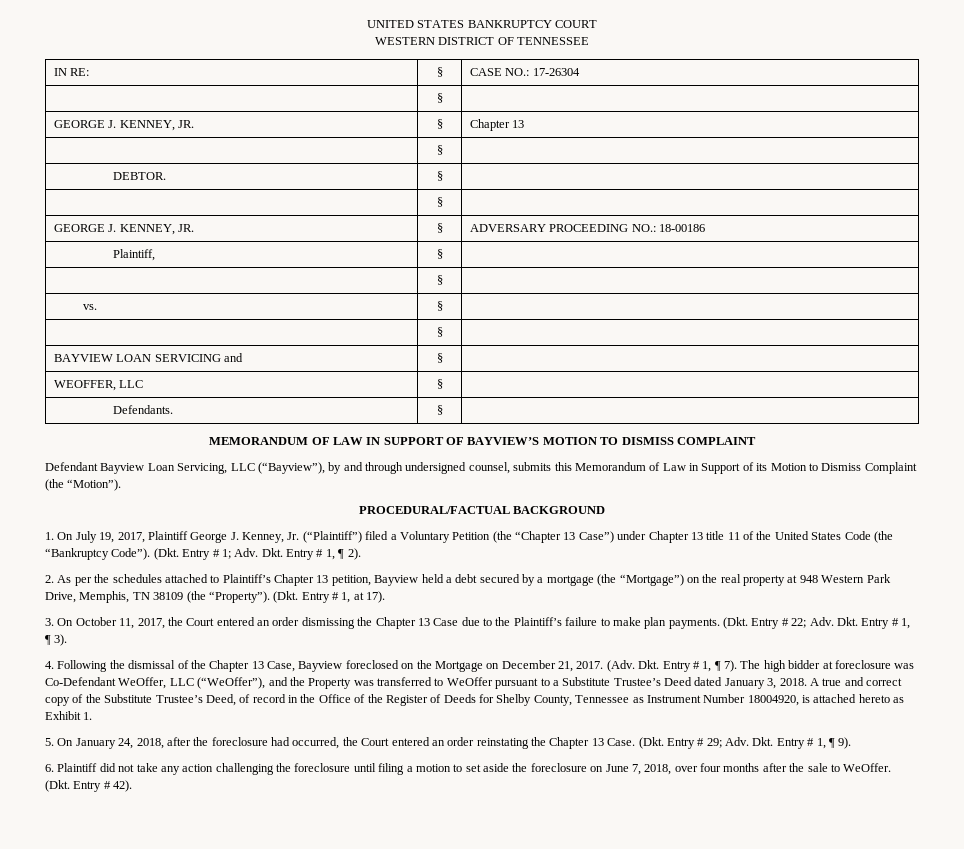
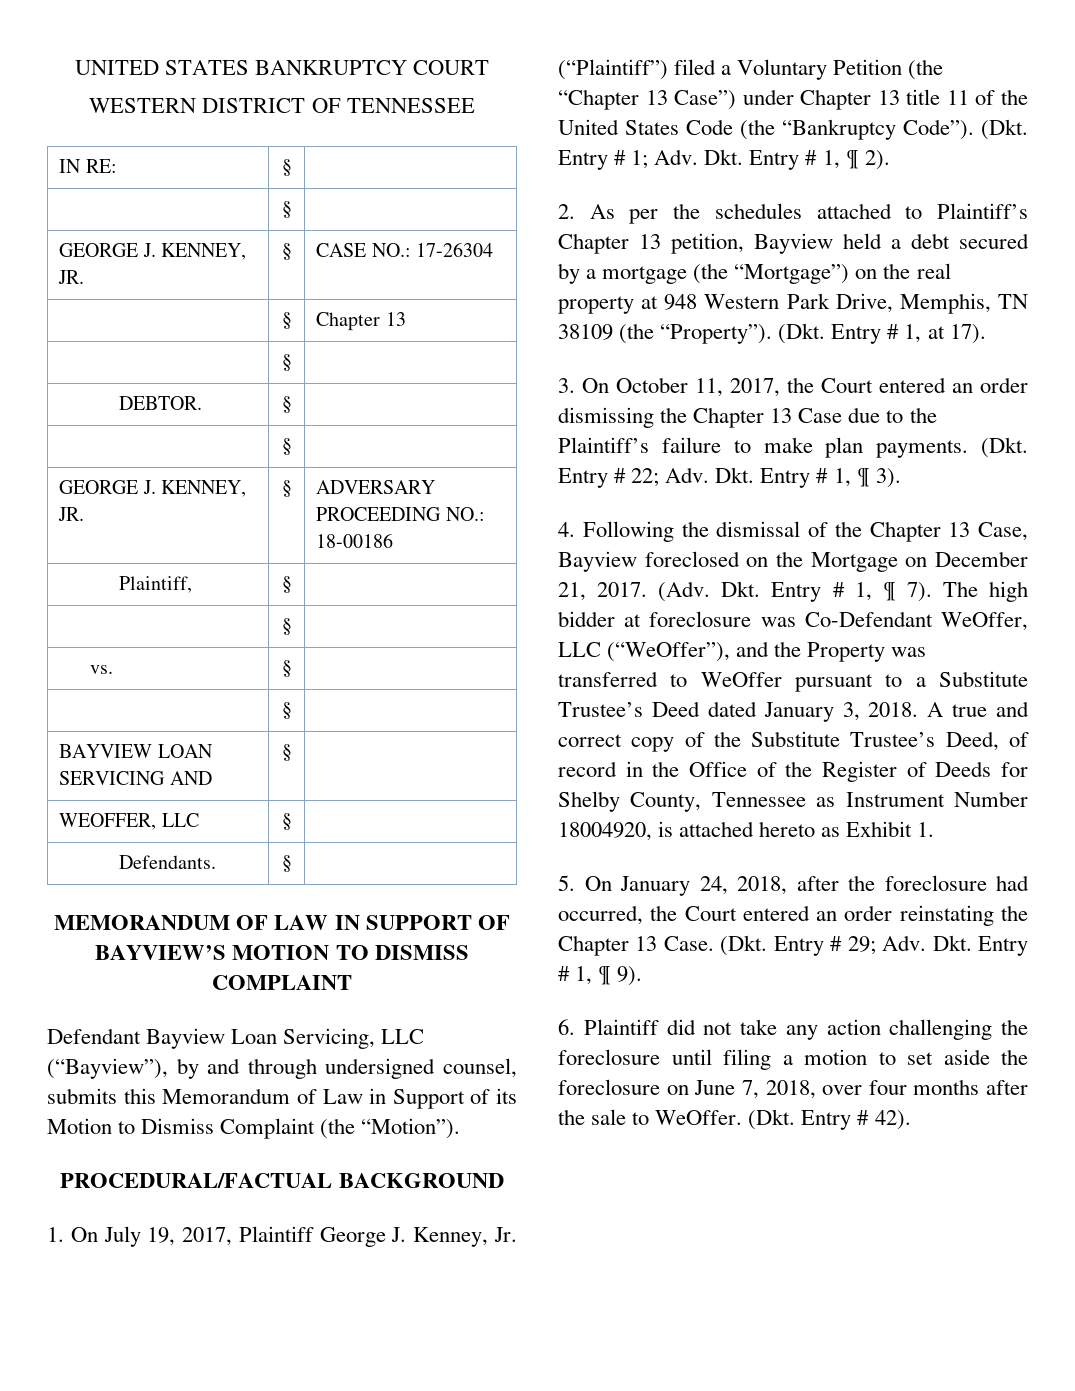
[469,68,580,76] [436,93,443,103] [53,120,194,131] [436,119,443,129] CASE NO.: 17-26304 // | § | // GEORGE J. KENNEY, JR. | § -> [281,201,292,218] [59,243,247,260] [58,270,85,284] [281,243,292,260] [316,242,494,257] [281,312,292,329] // | § | // GEORGE J. KENNEY, JR. | § | CASE NO.: 17-26304 // | §
[223,353,243,362] and -> [169,771,212,785] AND

